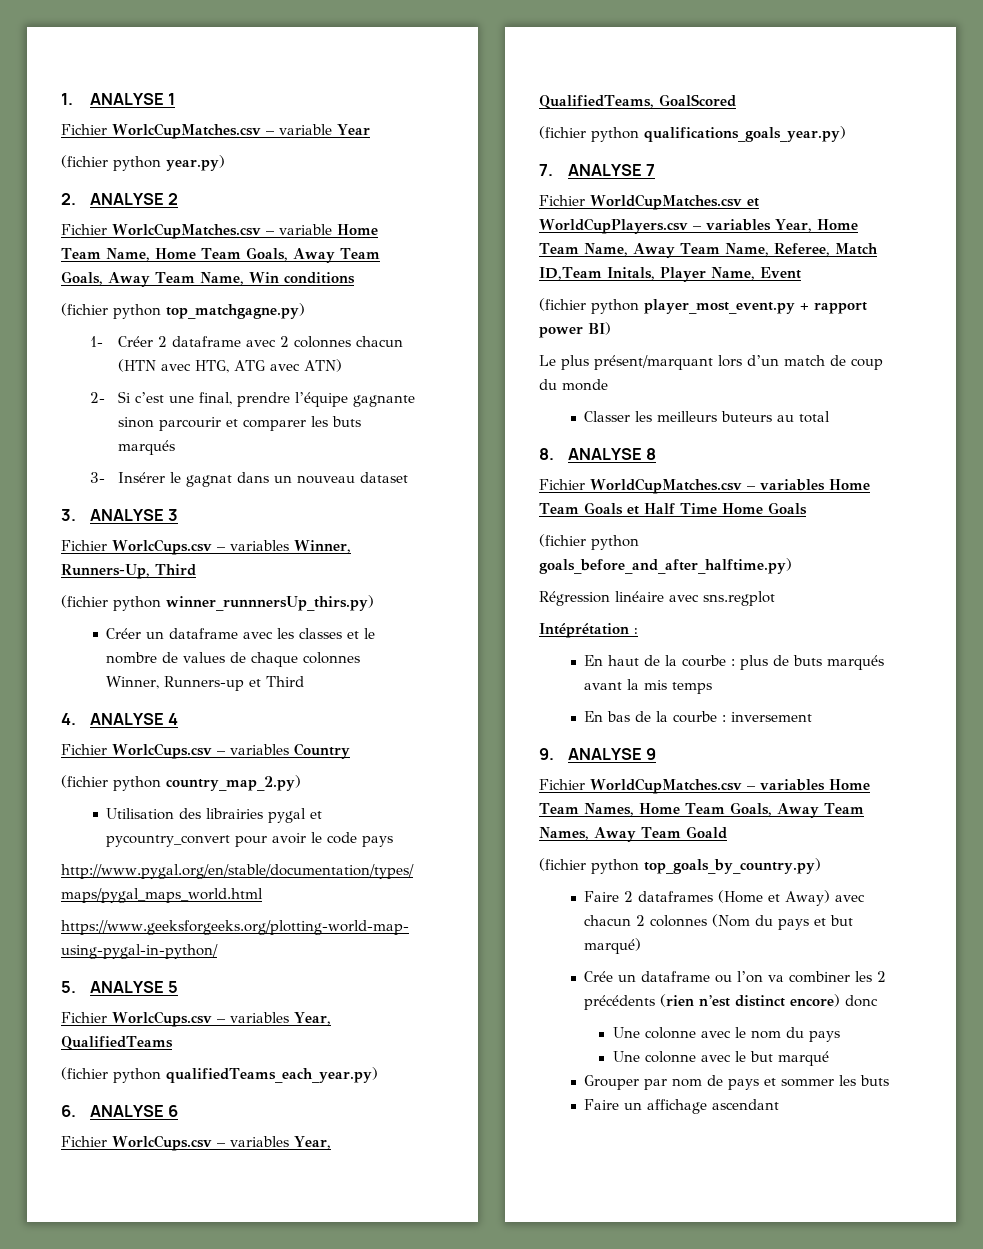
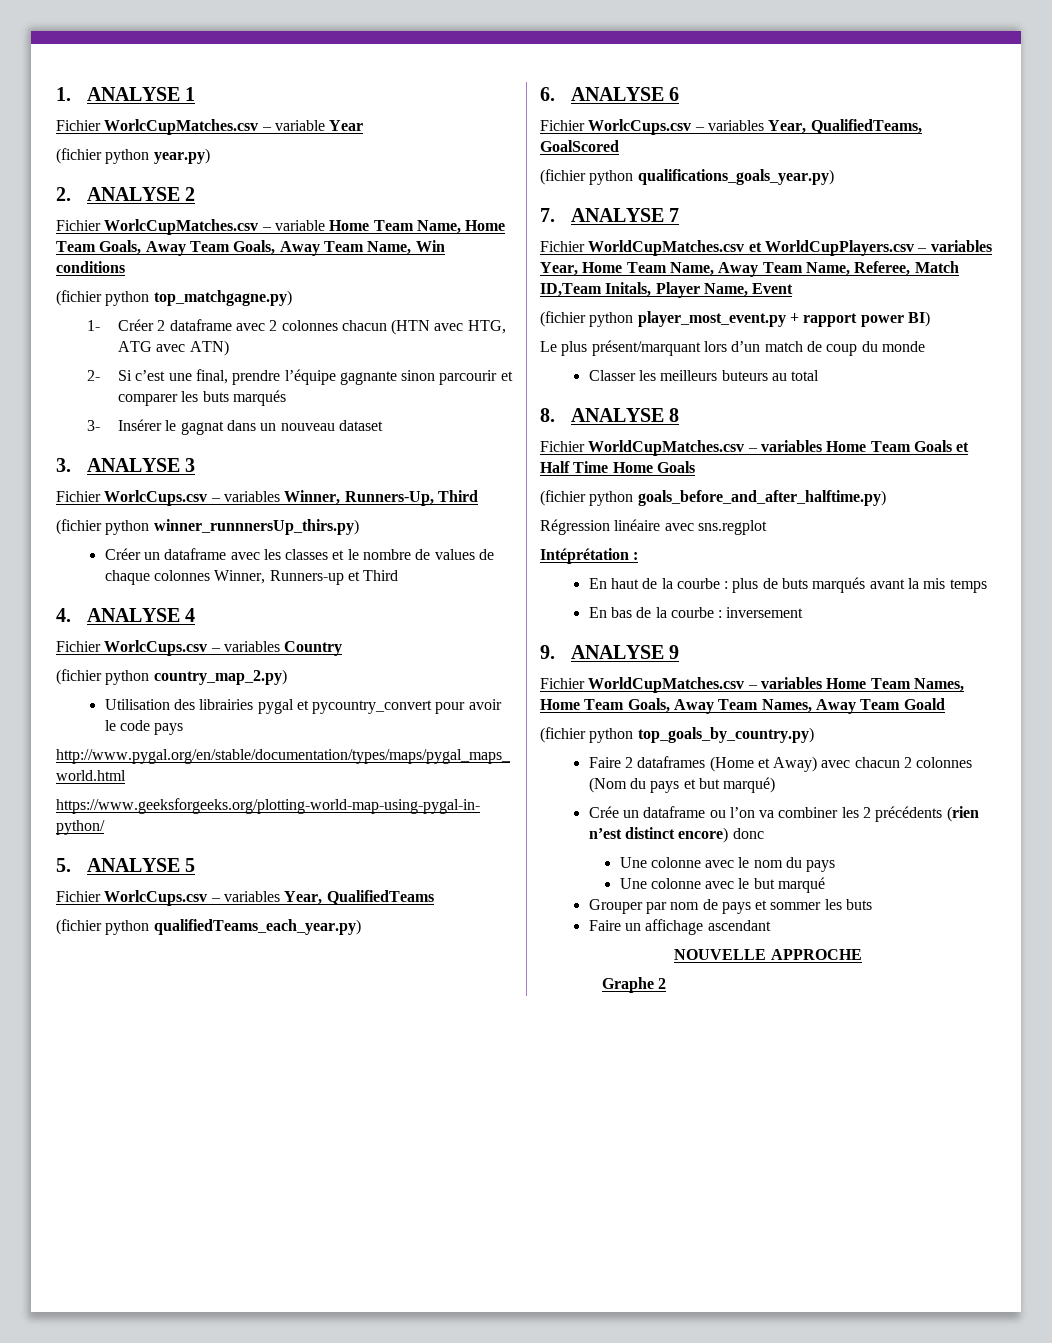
(780, 1104) none -> [674,949,862,960] [601,977,667,993] // NOUVELLE APPROCHE // Graphe 2

